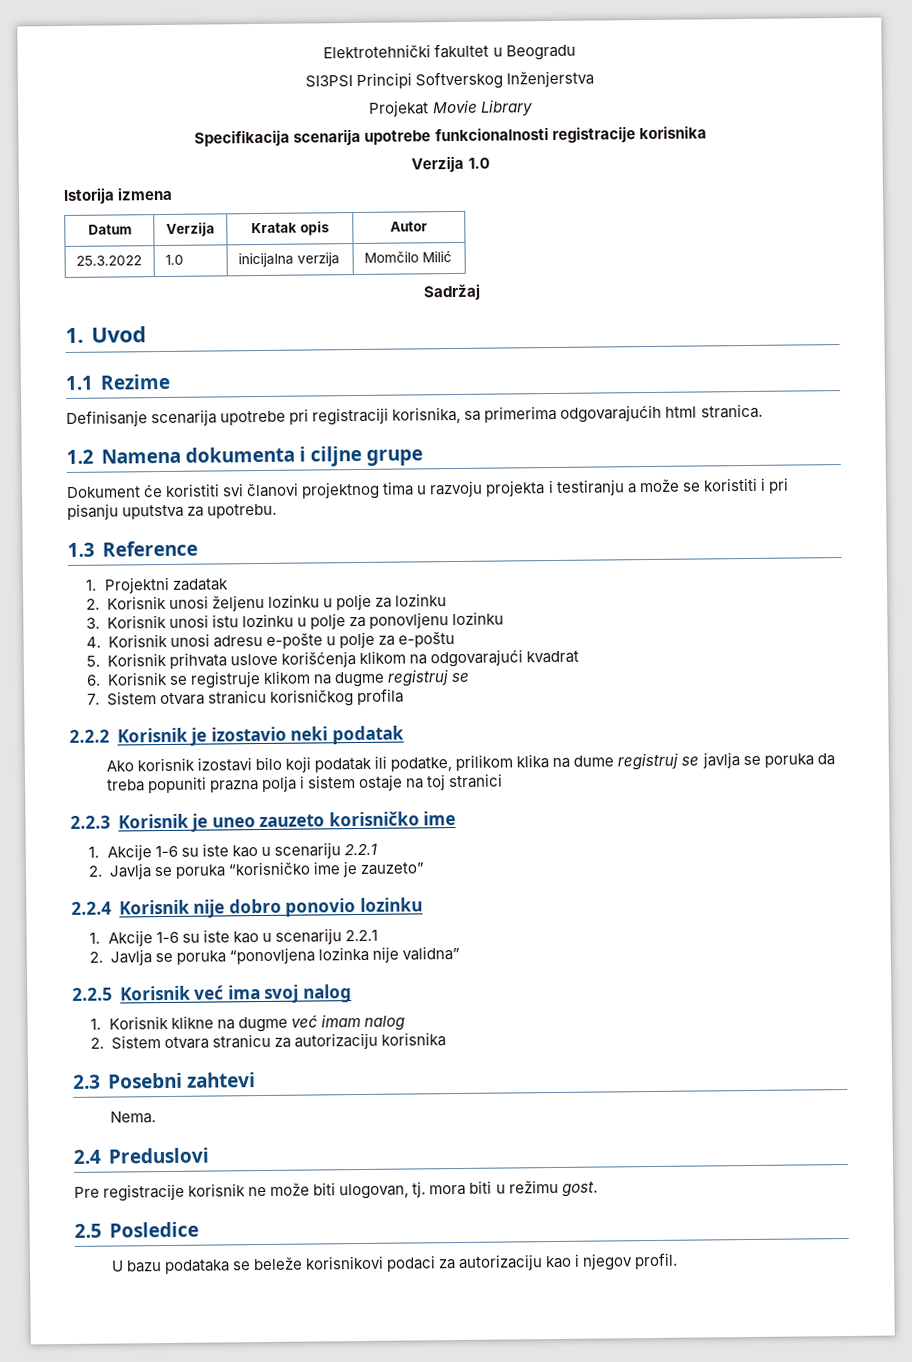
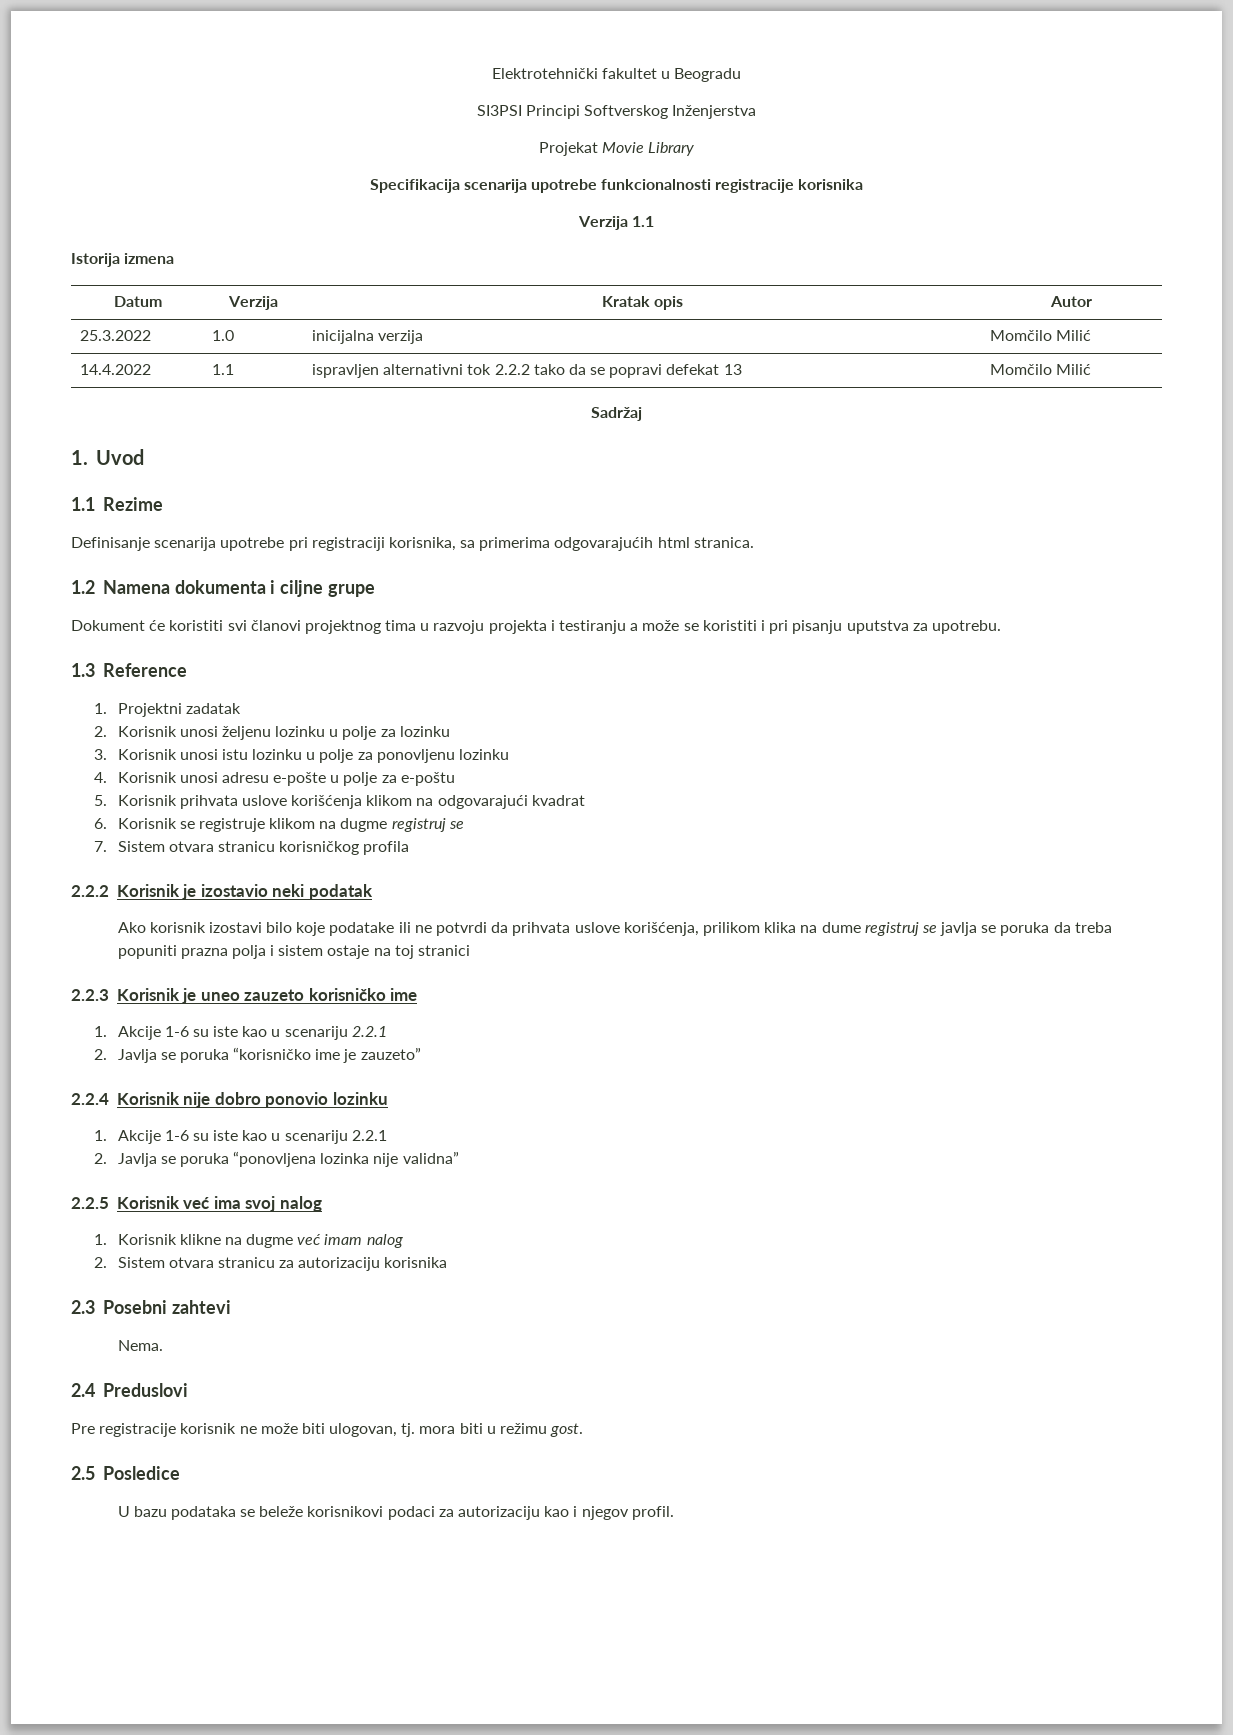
[467,157,490,169] 1.0 -> [632,216,655,227] 1.1
(452, 257) none -> [80,364,152,375] [212,364,235,375] [312,364,742,378] [990,364,1092,375] // 14.4.2022 | 1.1 | ispravljen alternativni tok 2.2.2 tako da se popravi defekat 13 | Momčilo Milić
[285,755,453,773] koji podatak ili podatke, -> [296,922,699,936] koje podatake ili ne potvrdi da prihvata uslove korišćenja,

